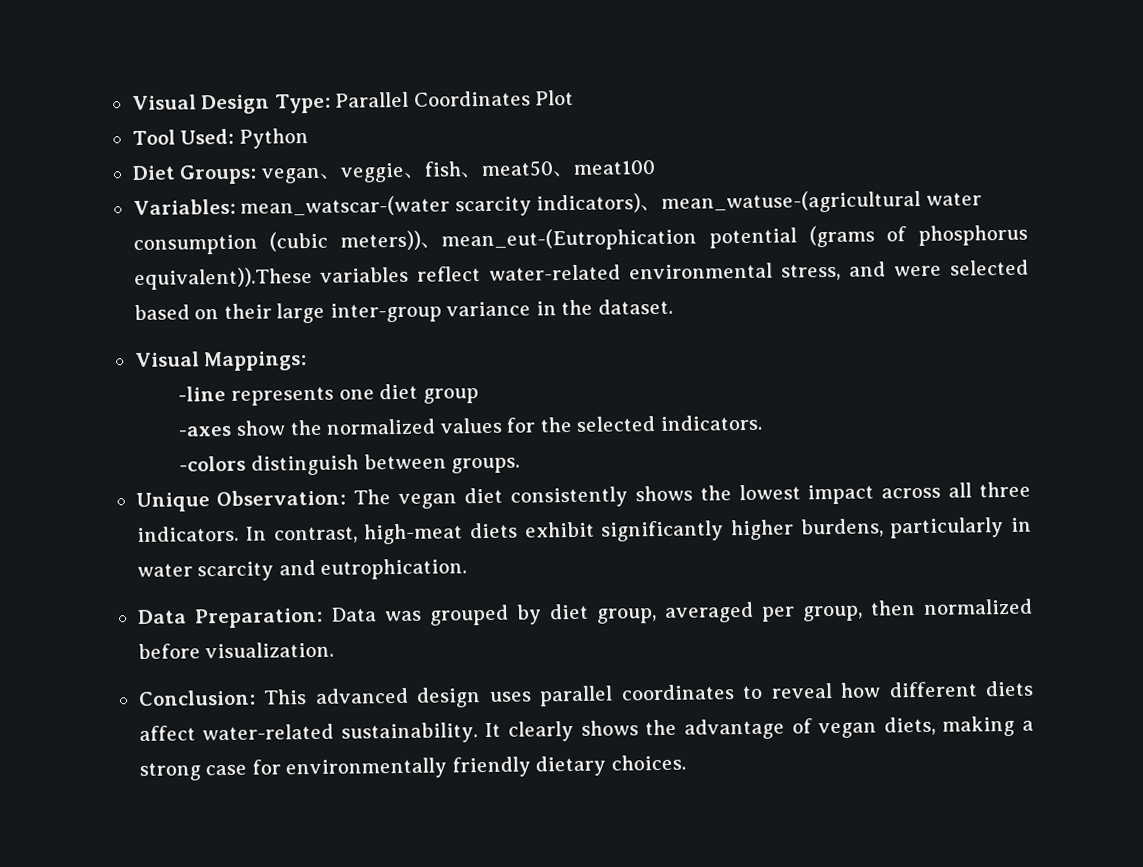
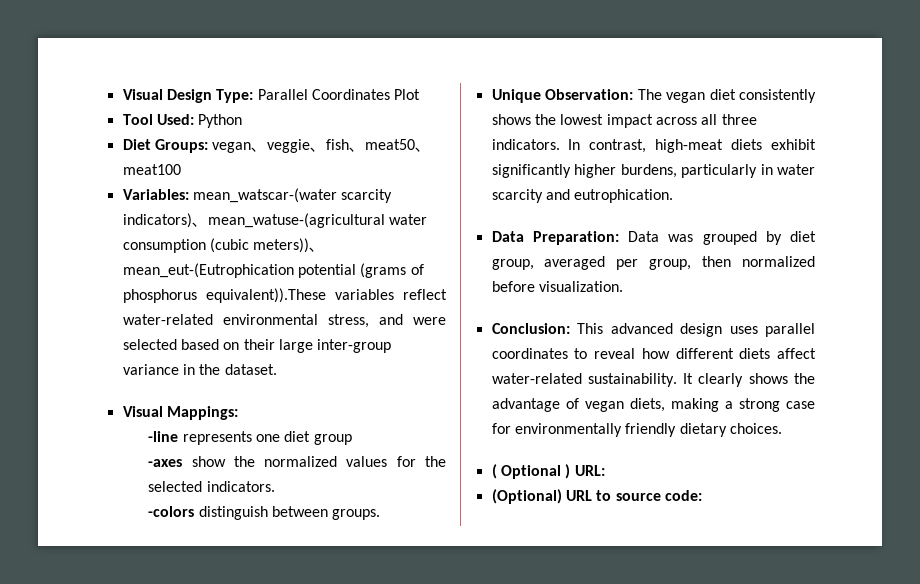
(686, 762) none -> [491,464,605,479] [491,489,702,504] // ( Optional ) URL: // (Optional) URL to source code:

